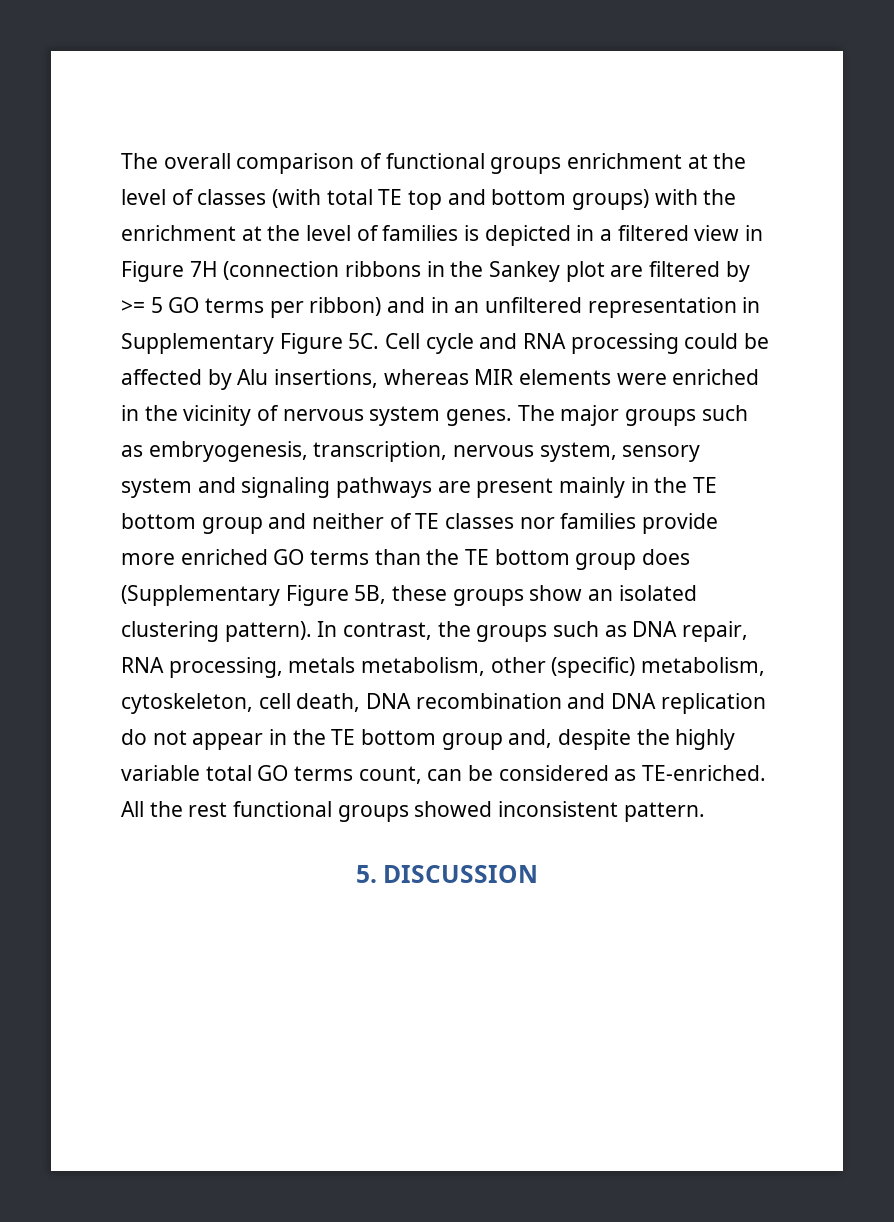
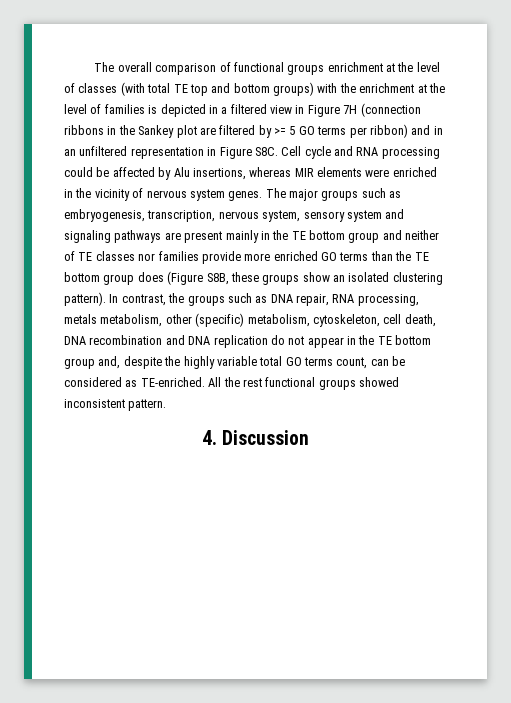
[121,333,380,354] Supplementary Figure 5C. -> [219,147,278,159] Figure S8C.
[121,585,387,606] (Supplementary Figure 5B, -> [167,271,229,285] (Figure S8B,
[355,865,539,883] 5. DISCUSSION -> [201,430,310,445] 4. Discussion

